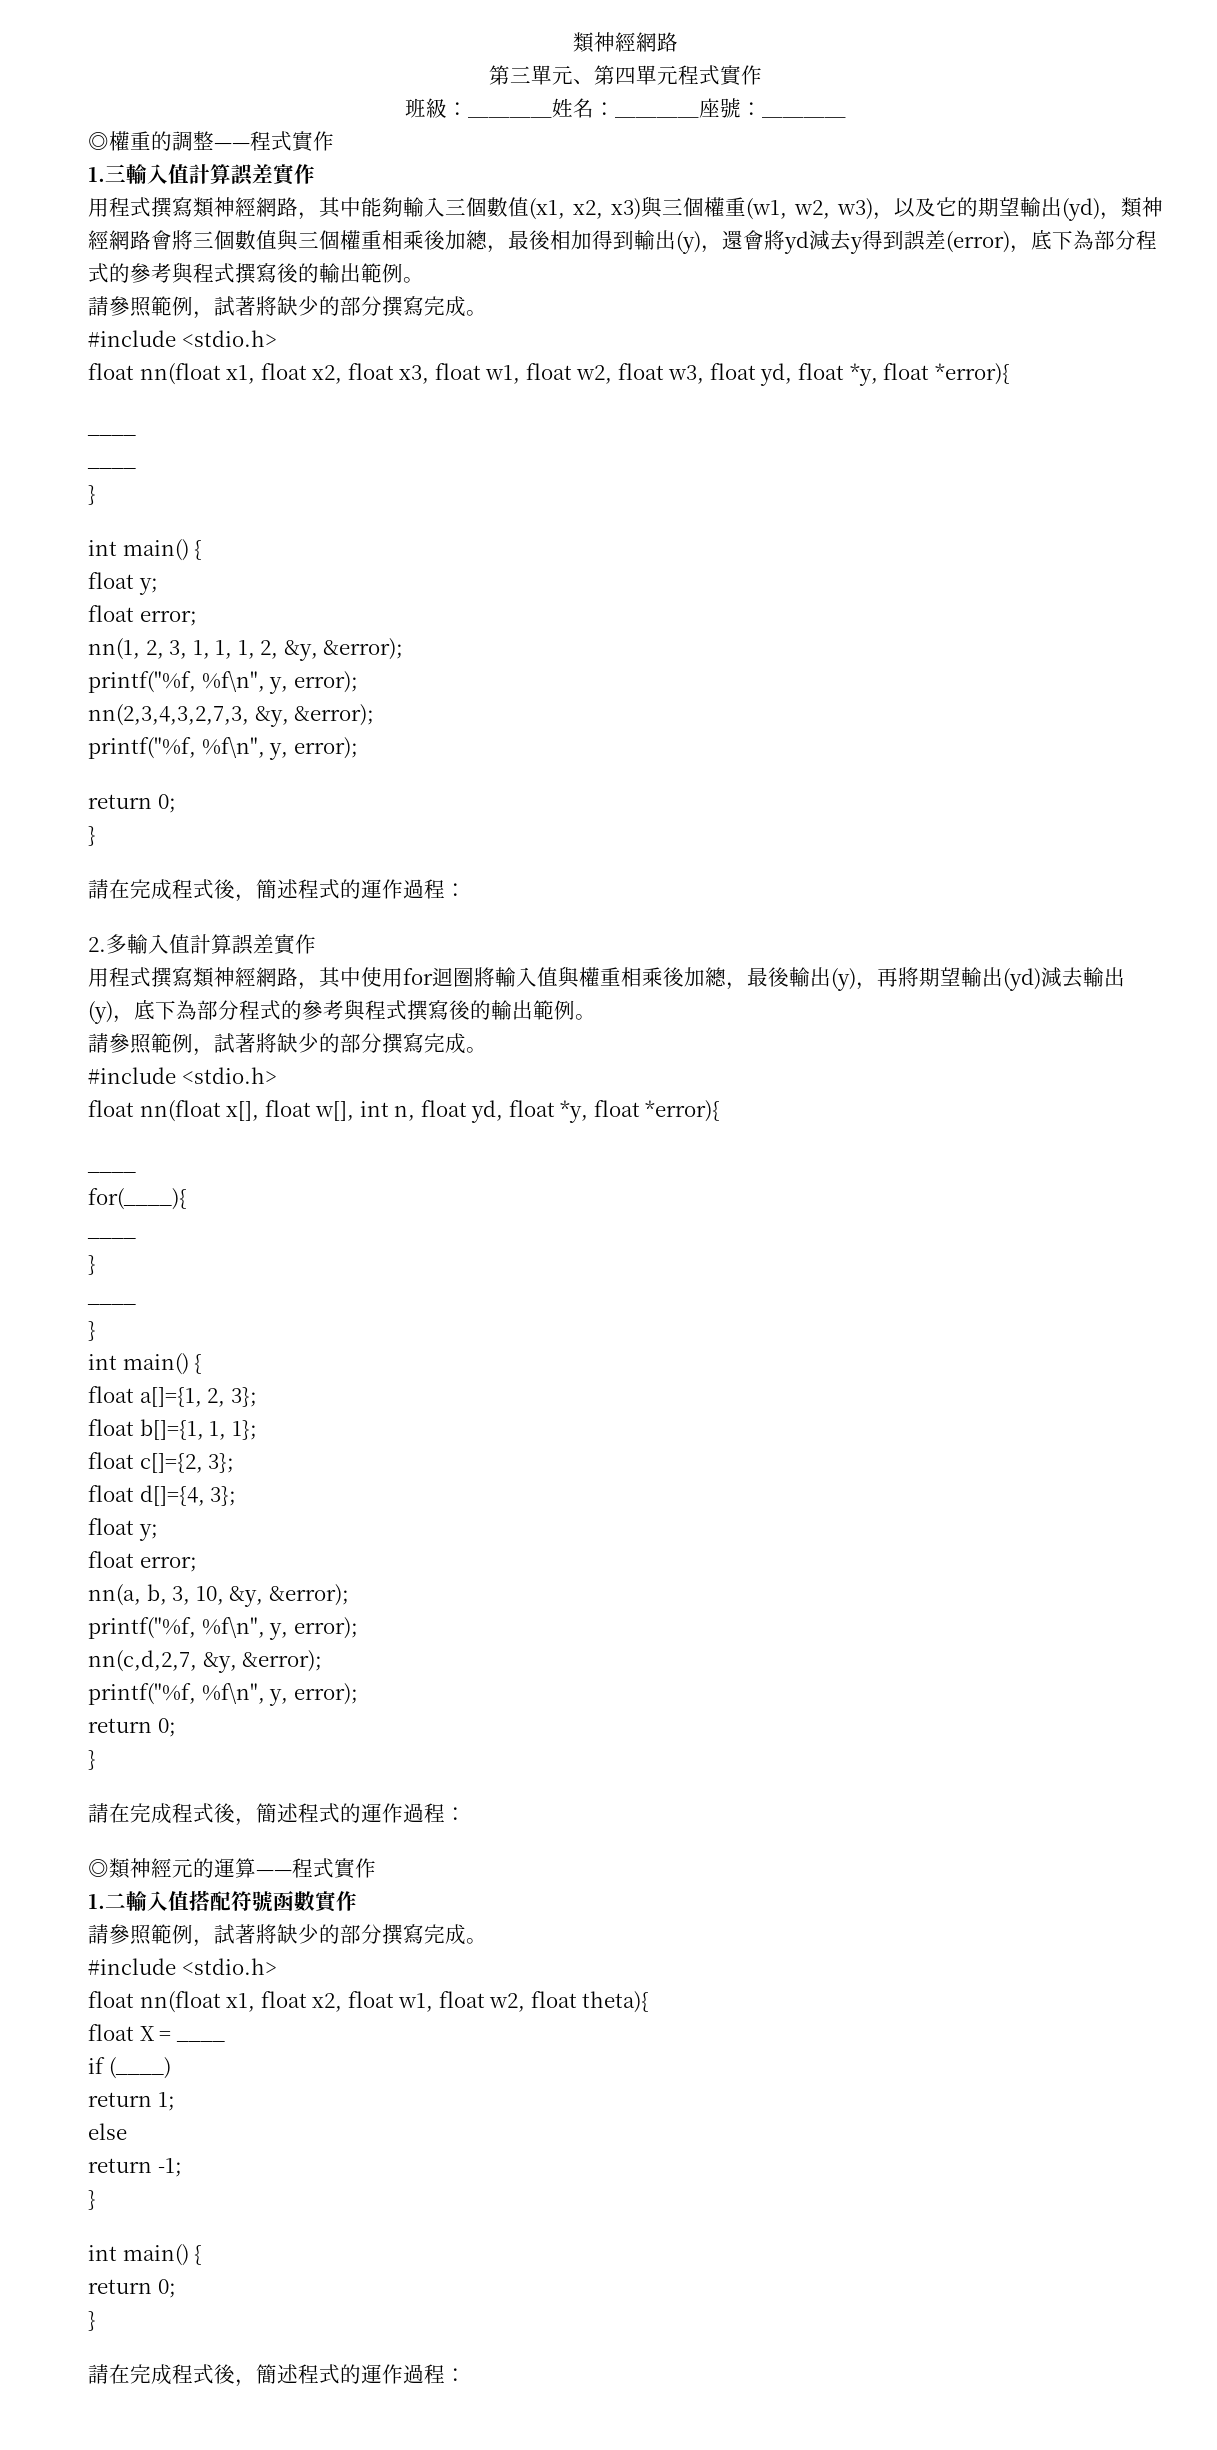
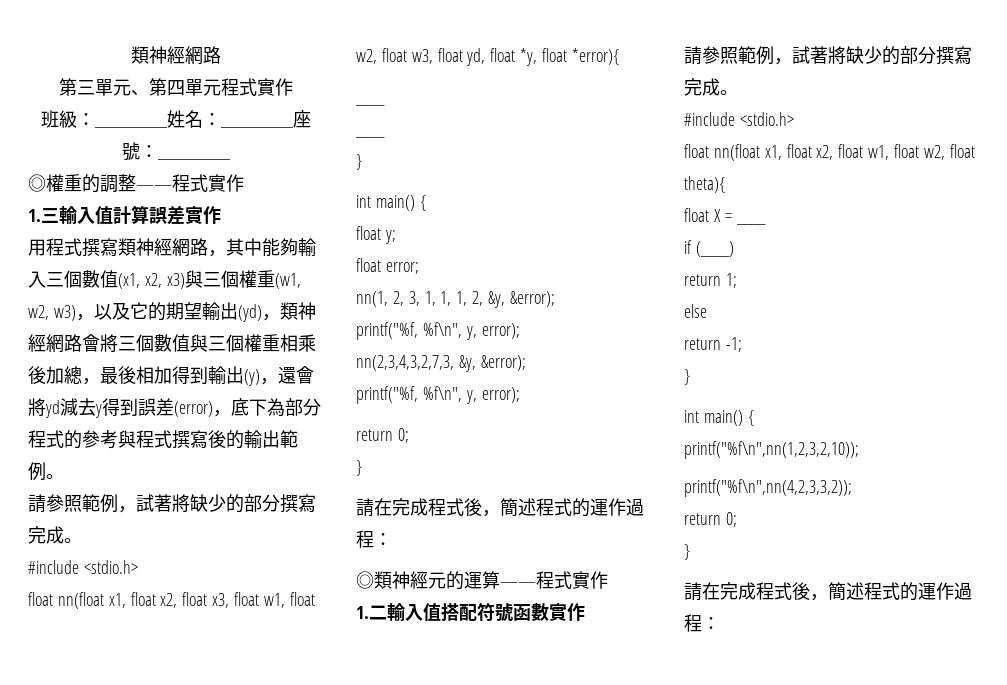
[88,934,316,955] [88,966,1125,991] [88,999,596,1024] [88,1033,487,1056] [88,1067,277,1084] [88,1100,721,1123] [87,1172,136,1173] [88,1188,187,1210] [87,1238,136,1239] [88,1255,96,1275] [87,1304,136,1305] [88,1321,96,1341] [88,1353,203,1375] [88,1386,257,1407] [88,1419,257,1440] [88,1452,235,1473] [88,1485,237,1506] [88,1518,158,1541] [88,1551,197,1572] [88,1584,349,1607] [88,1617,358,1640] [88,1650,323,1673] [88,1683,358,1706] [88,1718,176,1737] [88,1750,96,1770] [88,1803,466,1826] // 2.多輸入值計算誤差實作 // 用程式撰寫類神經網路，其中使用for迴圈將輸入值與權重相乘後加總，最後輸出(y)，再將期望輸出(yd)減去輸出(y)，底下為部分程式的參考與程式撰寫後的輸出範例。 // 請參照範例，試著將缺少的部分撰寫完成。 // #include <stdio.h> // float nn(float x[], float w[], int n, float yd, float *y, float *error){ // ____ // for(____){ // ____ // } // ____ // } // int main() { // float a[]={1, 2, 3}; // float b[]={1, 1, 1}; // float c[]={2, 3}; // float d[]={4, 3}; // float y; // float error; // nn(a, b, 3, 10, &y, &error); // printf("%f, %f\n", y, error); // nn(c,d,2,7, &y, &error); // printf("%f, %f\n", y, error); // return 0; // } // 請在完成程式後，簡述程式的運作過程： -> (392, 539) none
(203, 2255) none -> [684,441,859,459] [684,479,852,497] // printf("%f\n",nn(1,2,3,2,10)); // printf("%f\n",nn(4,2,3,3,2));

